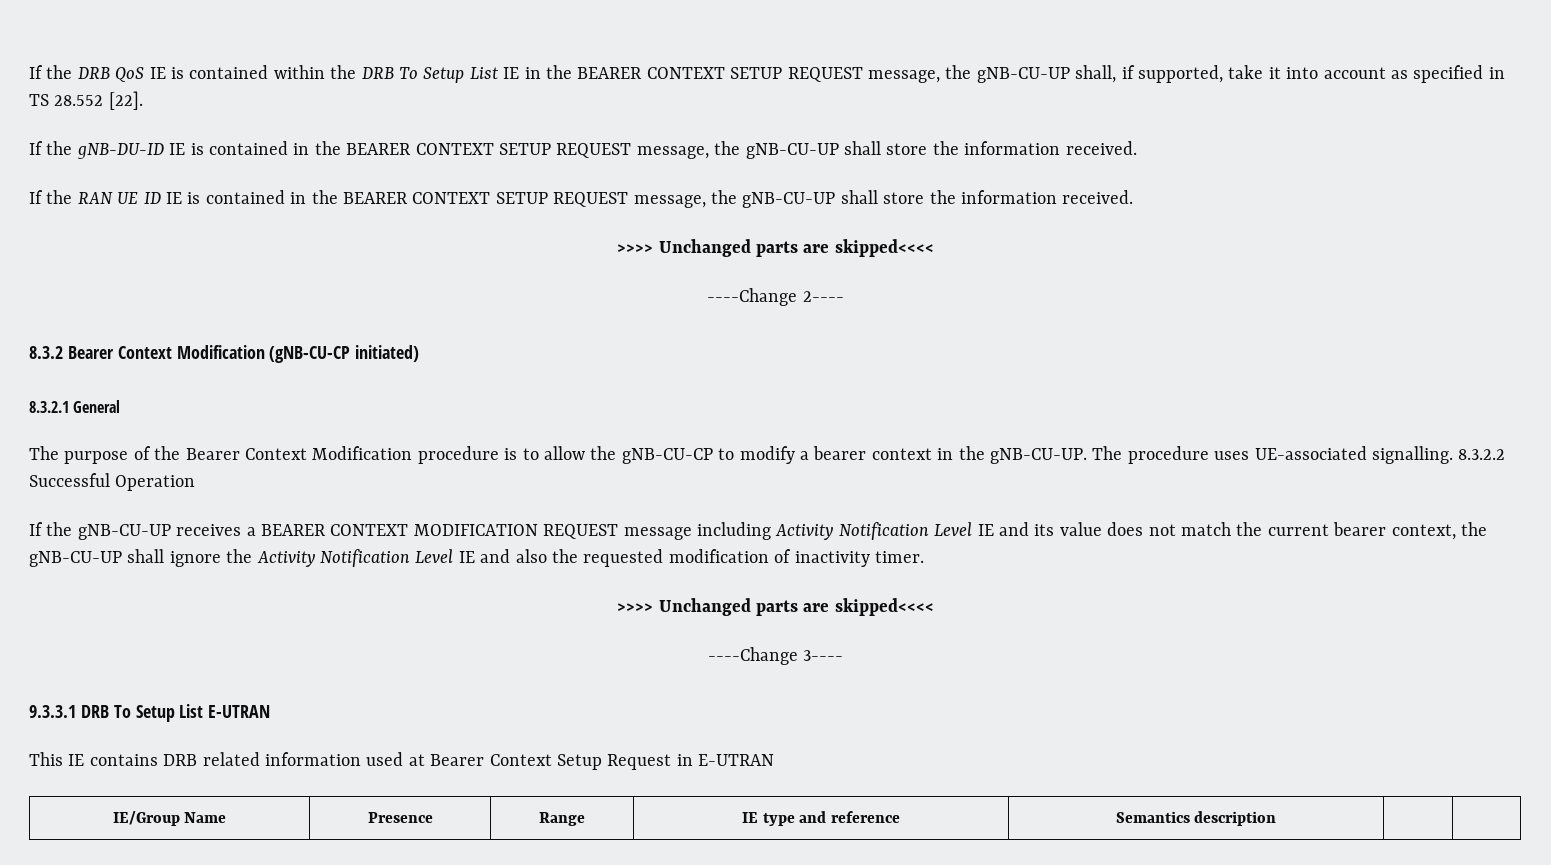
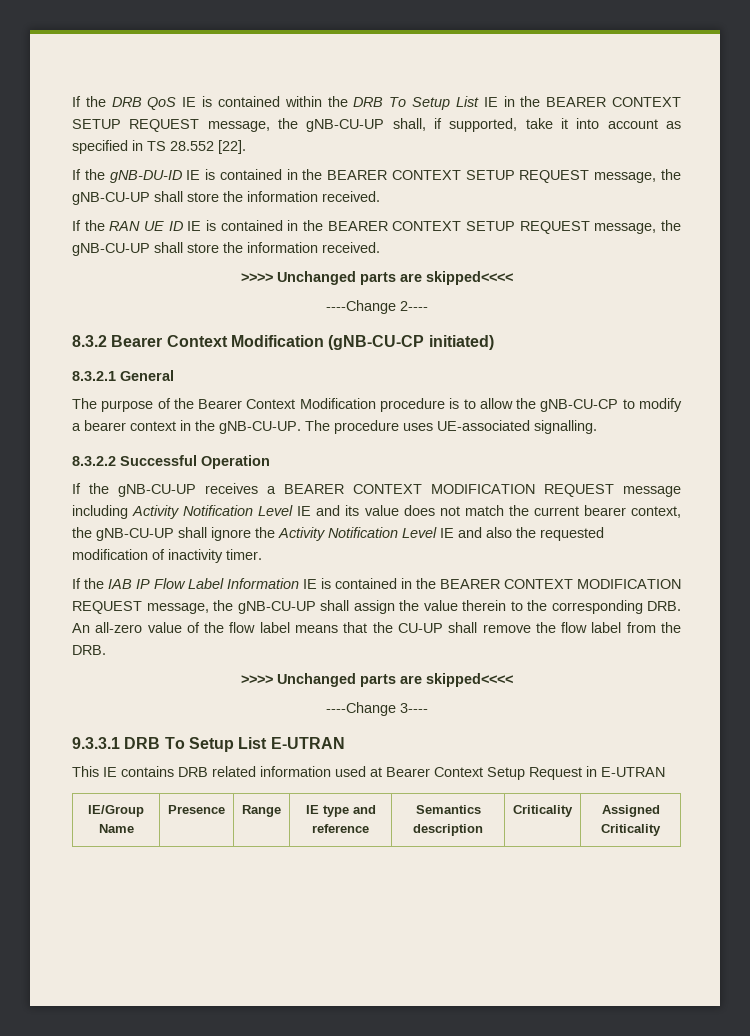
(1453, 455) none -> (597, 427) //
(924, 557) none -> [72,578,681,589] [72,600,681,614] [72,622,681,633] [72,645,106,655] // If the IAB IP Flow Label Information IE is contained in the BEARER CONTEXT MODIFICATION REQUEST message, the gNB-CU-UP shall assign the value therein to the corresponding DRB. An all-zero value of the flow label means that the CU-UP shall remove the flow label from the DRB.
(1277, 818) | -> [513,805,573,817] [601,805,660,817] [601,824,661,836] Criticality | Assigned Criticality

